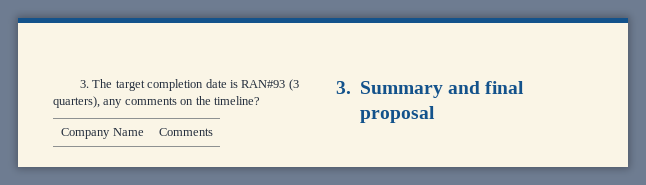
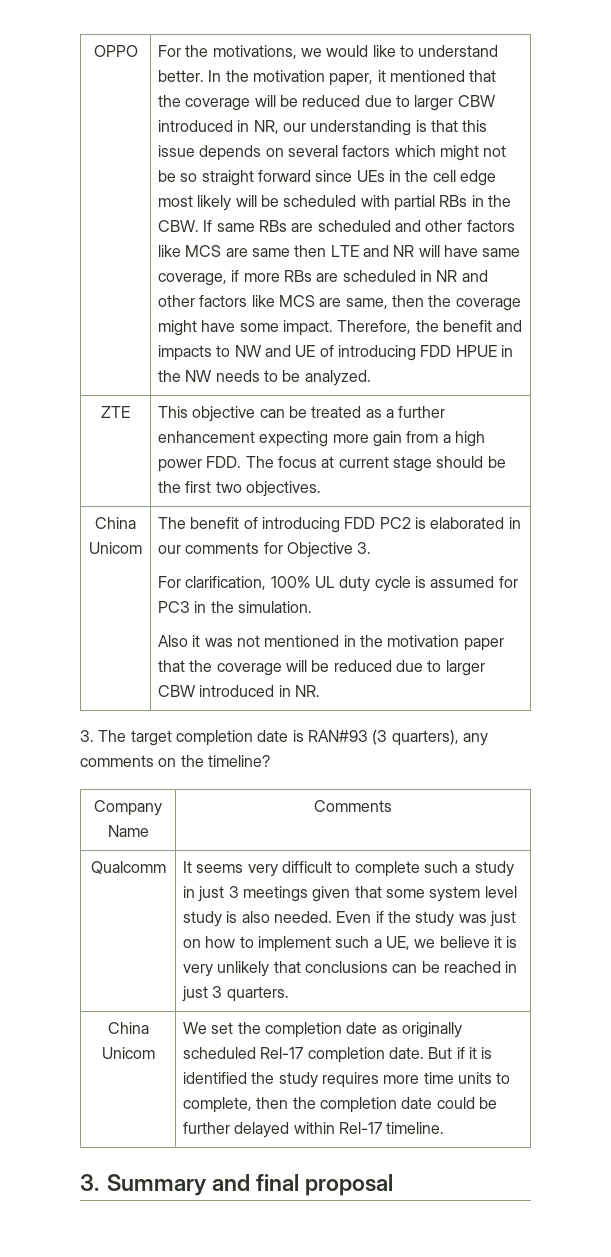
(79, 84) none -> [93,45,138,57] [158,45,499,59] [158,70,497,86] [158,95,496,111] [158,120,488,136] [158,145,507,161] [158,170,497,186] [158,195,512,211] [158,220,515,232] [158,245,521,257] [158,270,488,286] [158,295,521,311] [158,320,523,336] [158,345,514,361] [158,370,371,386] [101,406,130,418] [158,406,446,422] [158,431,486,447] [158,456,506,472] [158,481,322,497] [95,517,136,529] [89,542,142,554] [158,517,521,533] [158,542,372,558] [158,576,518,592] [158,601,313,613] [158,635,504,651] [158,660,485,676] [158,685,321,697] OPPO | For the motivations, we would like to understand better. In the motivation paper, it mentioned that the coverage will be reduced due to larger CBW introduced in NR, our understanding is that this issue depends on several factors which might not be so straight forward since UEs in the cell edge most likely will be scheduled with partial RBs in the CBW. If same RBs are scheduled and other factors like MCS are same then LTE and NR will have same coverage, if more RBs are scheduled in NR and other factors like MCS are same, then the coverage might have some impact. Therefore, the benefit and impacts to NW and UE of introducing FDD HPUE in the NW needs to be analyzed. // ZTE | This objective can be treated as a further enhancement expecting more gain from a high power FDD. The focus at current stage should be the first two objectives. // China Unicom | The benefit of introducing FDD PC2 is elaborated in our comments for Objective 3. // For clarification, 100% UL duty cycle is assumed for PC3 in the simulation. // Also it was not mentioned in the motivation paper that the coverage will be reduced due to larger CBW introduced in NR. //
(213, 132) none -> [90,861,166,874] [183,861,514,877] [183,886,517,902] [183,911,517,927] [183,936,518,952] [183,961,518,977] [182,986,289,1002] [107,1022,149,1034] [101,1047,155,1059] [183,1022,463,1038] [183,1047,493,1063] [183,1072,511,1088] [183,1097,498,1113] [183,1122,445,1138] // Qualcomm | It seems very difficult to complete such a study in just 3 meetings given that some system level study is also needed. Even if the study was just on how to implement such a UE, we believe it is very unlikely that conclusions can be reached in just 3 quarters. // China Unicom | We set the completion date as originally scheduled Rel-17 completion date. But if it is identified the study requires more time units to complete, then the completion date could be further delayed within Rel-17 timeline.

